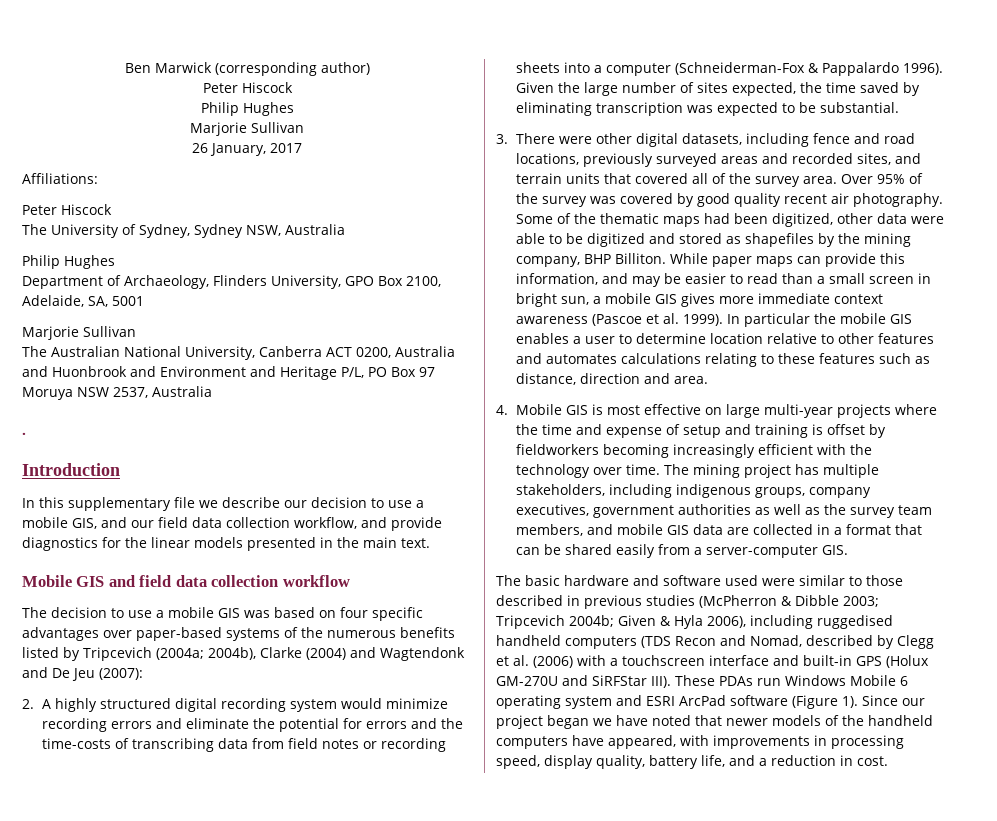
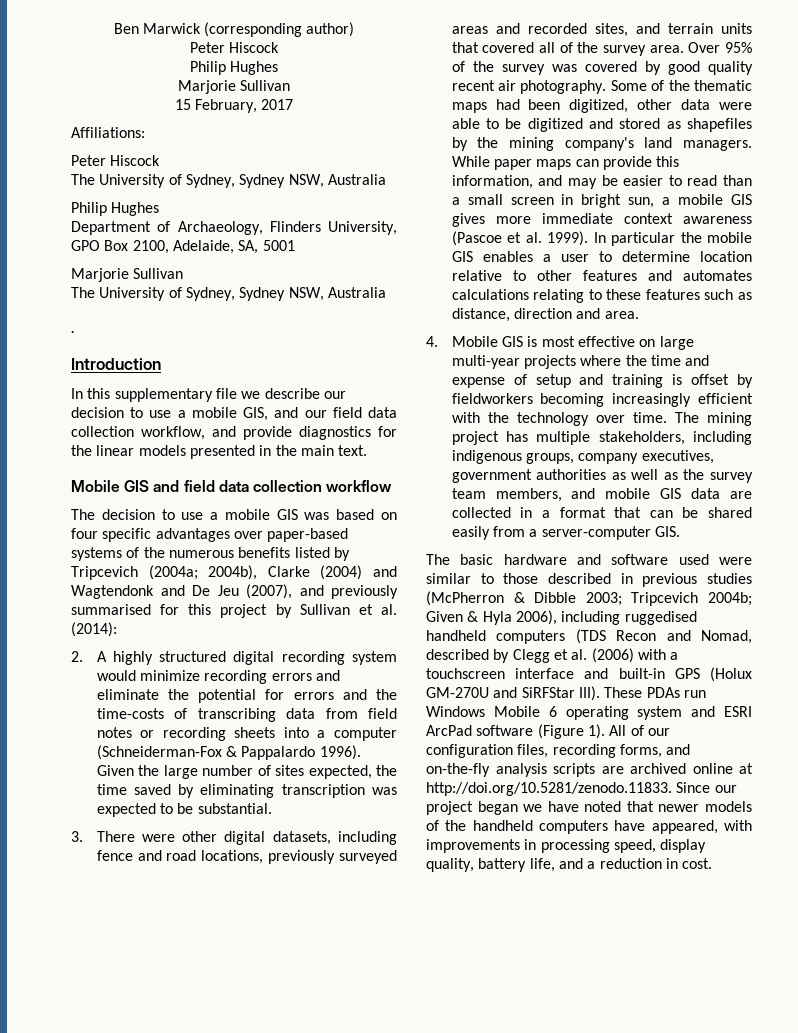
[192,143,266,156] 26 January, -> [174,99,257,113] 15 February,
[51,346,455,360] [22,366,435,380] [22,387,148,400] Australian National University, Canberra ACT 0200, Australia and Huonbrook and Environment and Heritage P/L, PO Box 97 Moruya NSW 2537, -> [99,287,324,301] University of Sydney, Sydney NSW,
[99,668,143,680] (2007): -> [246,584,398,599] [71,604,397,618] [71,622,117,637] (2007), and previously summarised for this project by Sullivan et al. (2014):
[515,253,666,267] company, BHP Billiton. -> [564,137,752,151] company's land managers.
(858, 702) none -> [609,725,670,736] [426,744,691,758] [426,763,753,777] [426,782,672,796] All of our configuration files, recording forms, and on-the-fly analysis scripts are archived online at http://doi.org/10.5281/zenodo.11833.

